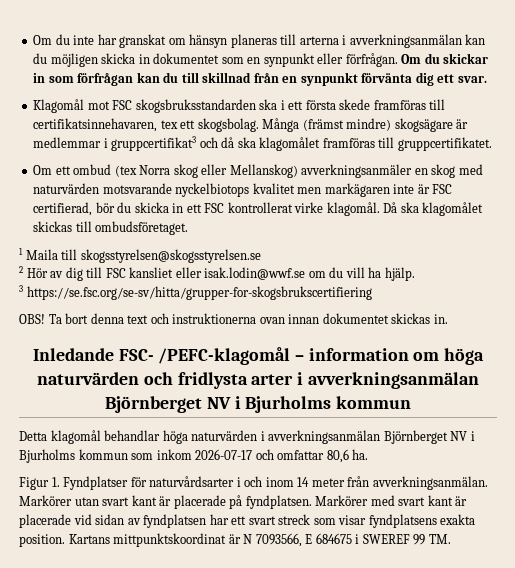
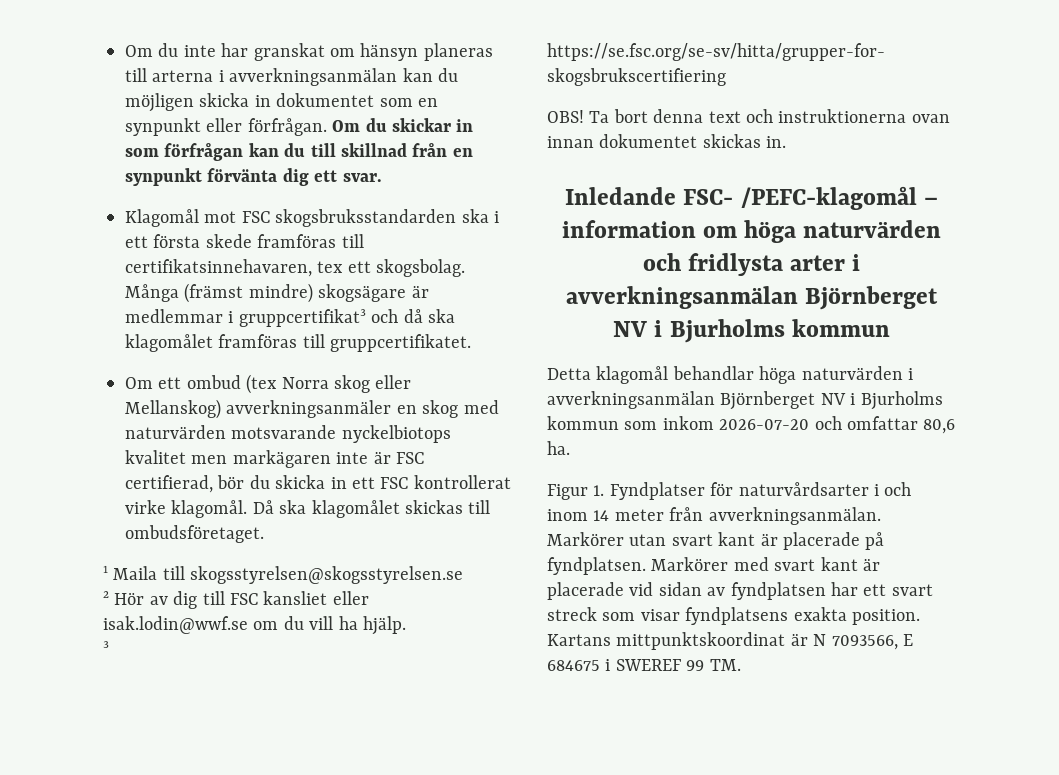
[195,449,253,460] 2026-07-17 -> [719,419,810,430] 2026-07-20

